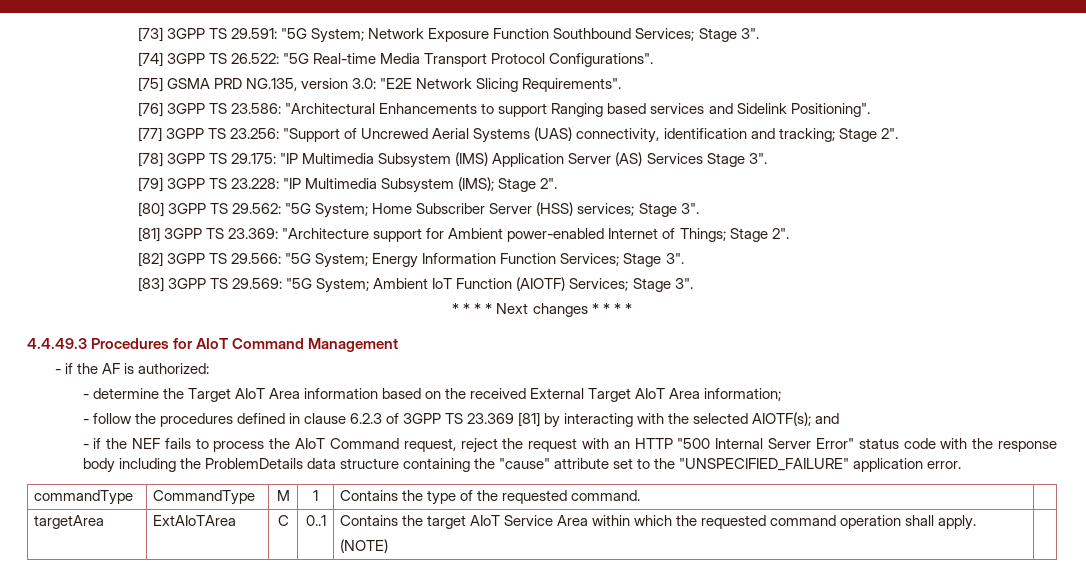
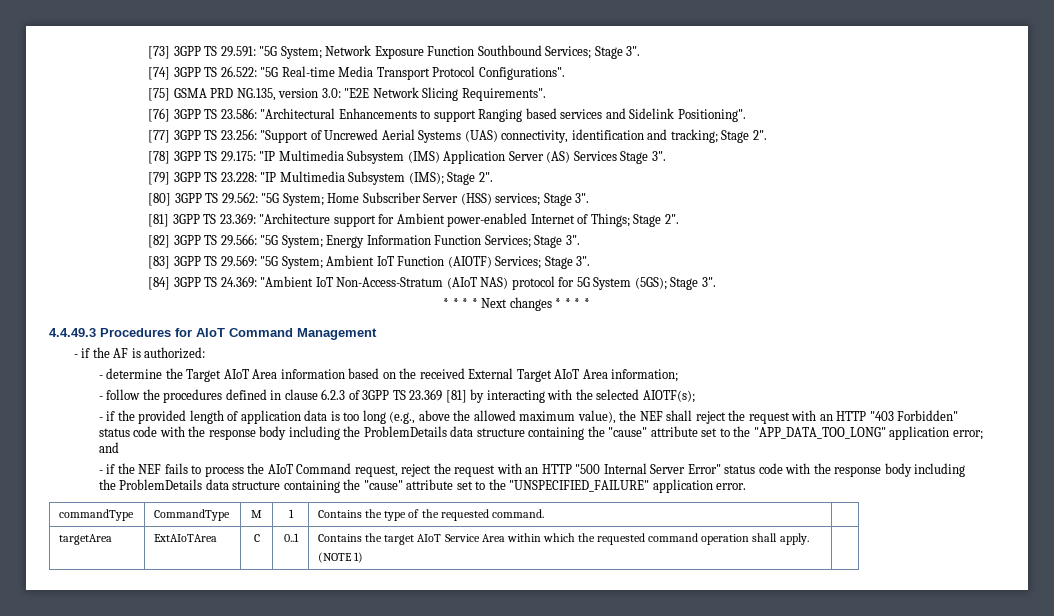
(693, 283) none -> [147,276,716,290] // [84] 3GPP TS 24.369: "Ambient IoT Non-Access-Stratum (AIoT NAS) protocol for 5G System (5GS); Stage 3".
(812, 419) none -> [98,410,959,424] [98,426,983,440] // - if the provided length of application data is too long (e.g., above the allowed maximum value), the NEF shall reject the request with an HTTP "403 Forbidden" status code with the response body including the ProblemDetails data structure containing the "cause" attribute set to the "APP_DATA_TOO_LONG" application error;
[339,539,388,553] (NOTE) -> [318,552,364,563] (NOTE 1)

